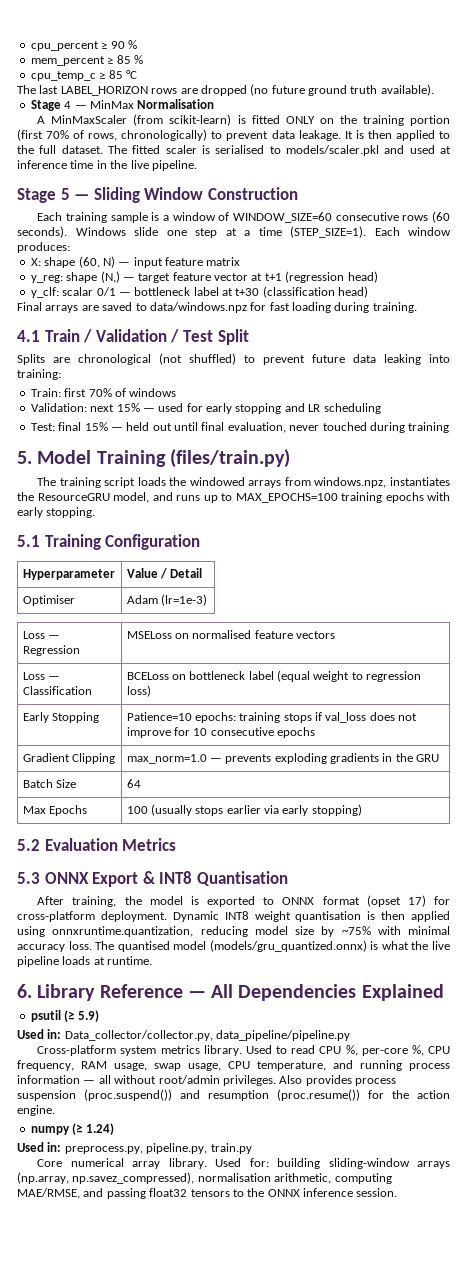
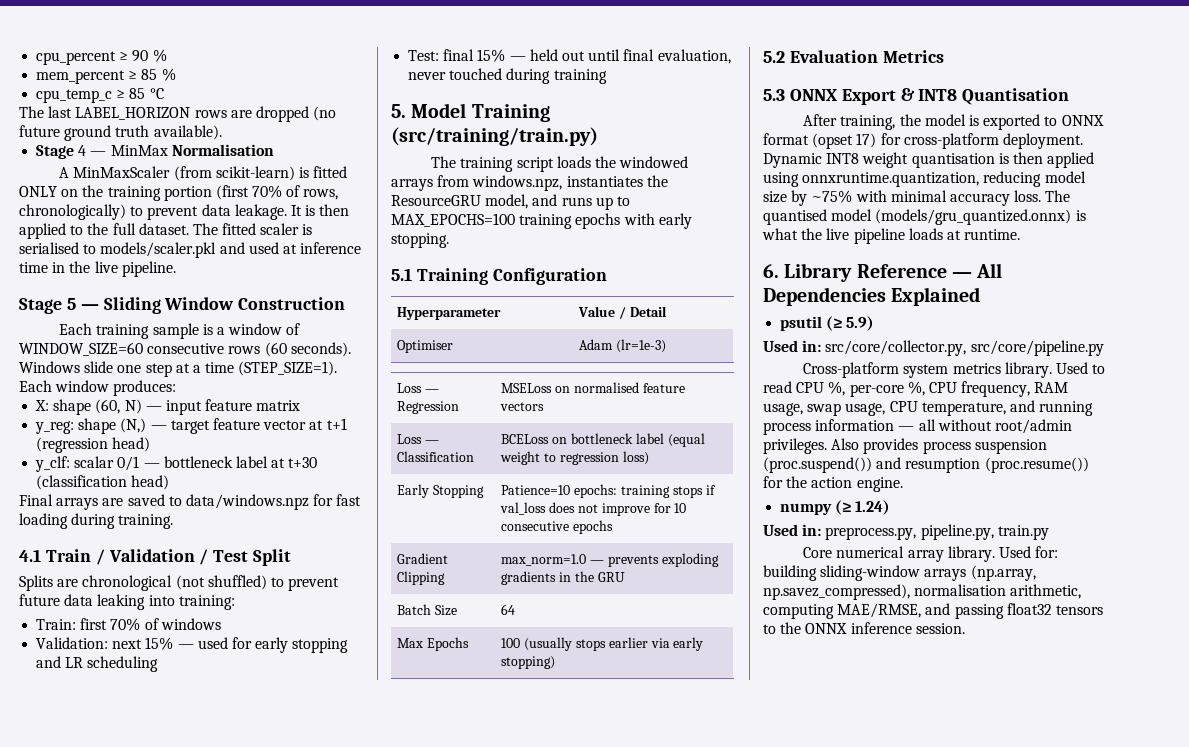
[169,449,290,468] (files/train.py) -> [391,127,598,146] (src/training/train.py)
[64,1030,351,1041] Data_collector/collector.py, data_pipeline/pipeline.py -> [825,340,1104,356] src/core/collector.py, src/core/pipeline.py

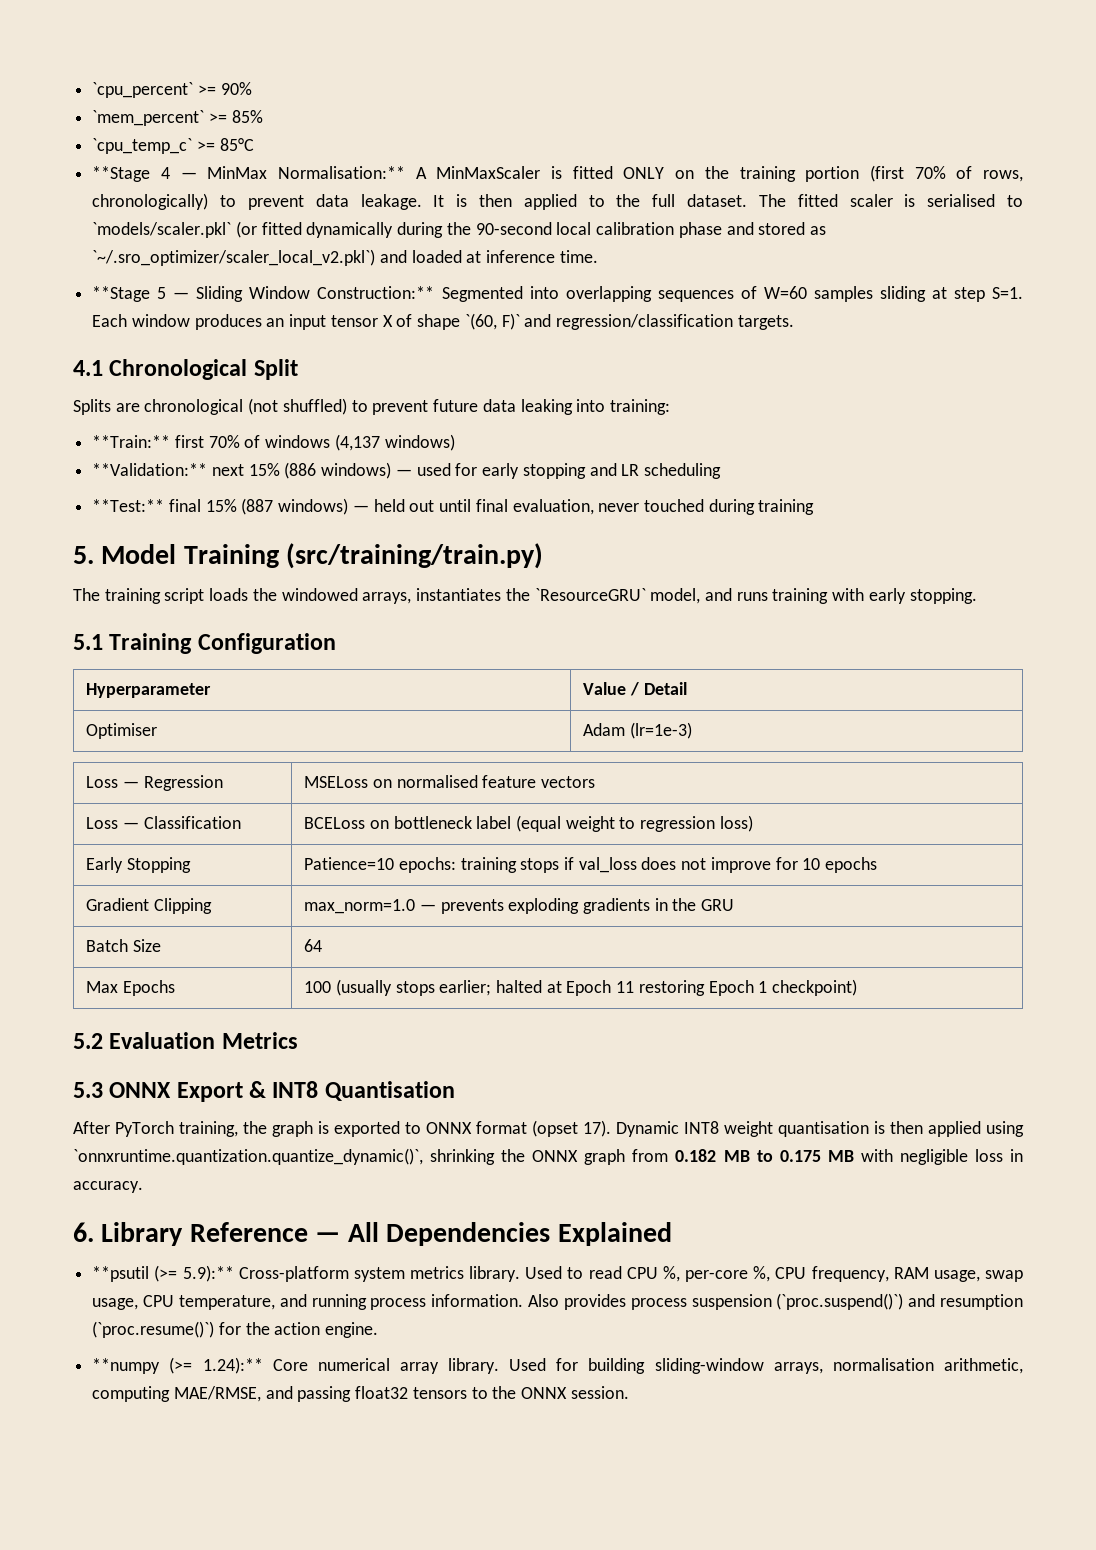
[36,49,167,65] [36,68,176,84] [36,88,164,103] [19,106,337,122] [19,125,222,141] [36,145,75,159] cpu_percent ≥ 90 % // mem_percent ≥ 85 % // cpu_temp_c ≥ 85 °C // The last LABEL_HORIZON rows are dropped (no future ground truth available). // Stage -> [92,82,252,98] [92,110,263,126] [92,138,254,154] [92,166,151,182] `cpu_percent` >= 90% // `mem_percent` >= 85% // `cpu_temp_c` >= 85°C // **Stage
[171,144,274,156] Normalisation // -> [278,166,406,179] Normalisation:**
[173,166,295,181] (from scikit-learn) -> (541, 172) none
[100,242,362,258] [19,261,176,277] [19,297,346,314] [59,323,301,339] [19,342,351,357] [19,361,338,377] [19,380,177,396] [35,399,301,415] [35,418,347,434] [36,437,151,453] [35,456,318,472] [36,475,170,490] [19,494,362,510] [19,513,174,529] [19,549,249,565] models/scaler.pkl and used at inference time in the live pipeline. // Stage 5 — Sliding Window Construction // Each training sample is a window of WINDOW_SIZE=60 consecutive rows (60 seconds). Windows slide one step at a time (STEP_SIZE=1). Each window produces: // X: shape (60, N) — input feature matrix // y_reg: shape (N,) — target feature vector at t+1 (regression head) // y_clf: scalar 0/1 — bottleneck label at t+30 (classification head) // Final arrays are saved to data/windows.npz for fast loading during training. // 4.1 Train / Validation / Test -> [92,221,826,238] [92,249,598,266] [92,286,1023,302] [92,313,794,330] [73,359,248,380] `models/scaler.pkl` (or fitted dynamically during the 90-second local calibration phase and stored as `~/.sro_optimizer/scaler_local_v2.pkl`) and loaded at inference time. // **Stage 5 — Sliding Window Construction:** Segmented into overlapping sequences of W=60 samples sliding at step S=1. Each window produces an input tensor X of shape `(60, F)` and regression/classification targets. // 4.1 Chronological
[36,619,77,630] Train: -> [92,435,171,448] **Train:**
[36,637,174,650] // Validation: next 15% -> [334,434,455,451] [92,462,392,479] (4,137 windows) // **Validation:** next 15% (886 windows)
[408,50,440,61] Test: -> [92,499,165,512] **Test:**
(506, 55) none -> [241,498,349,515] (887 windows)
[391,175,563,191] arrays from windows.npz, -> [362,592,412,604] arrays,
[391,195,481,206] ResourceGRU -> [534,588,646,601] `ResourceGRU`
[595,196,630,210] [391,213,621,229] up to MAX_EPOCHS=100 training epochs -> [772,588,829,604] training
[501,521,570,531] consecutive -> (821, 864) none
[608,637,704,651] [501,656,556,669] earlier via early stopping) -> [439,979,858,996] earlier; halted at Epoch 11 restoring Epoch 1 checkpoint)
(838, 120) none -> [115,1121,174,1137] PyTorch
[924,114,966,126] model -> [272,1121,313,1137] graph
[856,133,1083,149] 17) for cross-platform deployment. -> [583,1120,611,1137] 17).
[802,171,1086,187] [763,190,1071,206] [763,209,1086,225] [762,228,1021,244] onnxruntime.quantization, reducing model size by ~75% with minimal accuracy loss. The quantised model (models/gru_quantized.onnx) is what the live pipeline loads at runtime. -> [73,1148,1023,1165] [73,1181,143,1193] `onnxruntime.quantization.quantize_dynamic()`, shrinking the ONNX graph from 0.182 MB to 0.175 MB with negligible loss in accuracy.
[780,316,875,331] [763,340,1104,356] psutil (≥ 5.9) // Used in: src/core/collector.py, src/core/pipeline.py // -> [92,1265,234,1282] **psutil (>= 5.9):**
[815,419,1072,434] [763,438,827,454] information — all without root/admin privileges. -> [431,1294,524,1307] information.
[763,457,872,473] (proc.suspend()) -> [776,1293,904,1310] (`proc.suspend()`)
[984,457,1089,473] (proc.resume()) -> [92,1321,215,1338] (`proc.resume()`)
[780,500,891,515] [763,524,1049,540] numpy (≥ 1.24) // Used in: preprocess.py, pipeline.py, train.py // -> [92,1357,263,1374] **numpy (>= 1.24):**
[1035,546,1059,558] for: -> [556,1358,579,1371] for
[924,565,1036,581] [763,584,910,600] arrays (np.array, np.savez_compressed), -> [773,1362,823,1374] arrays,
[850,622,912,634] inference -> (568, 1393) none

